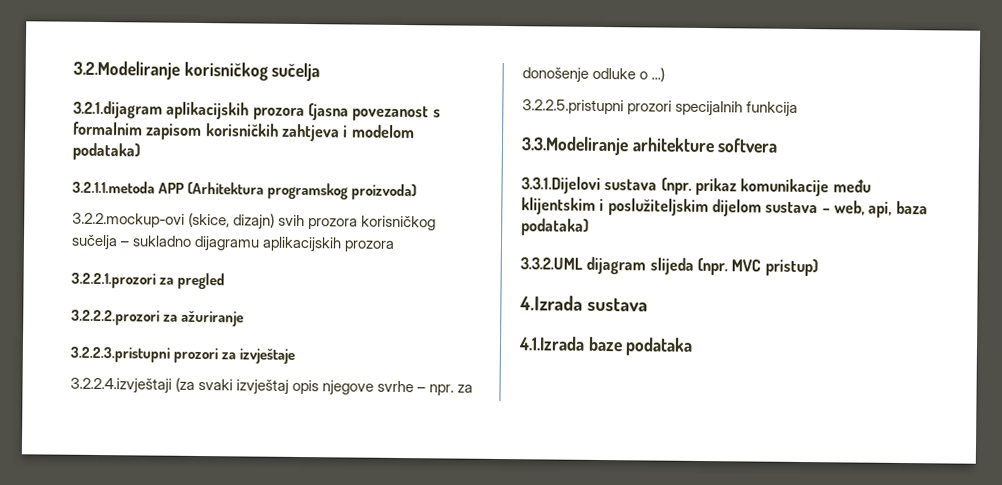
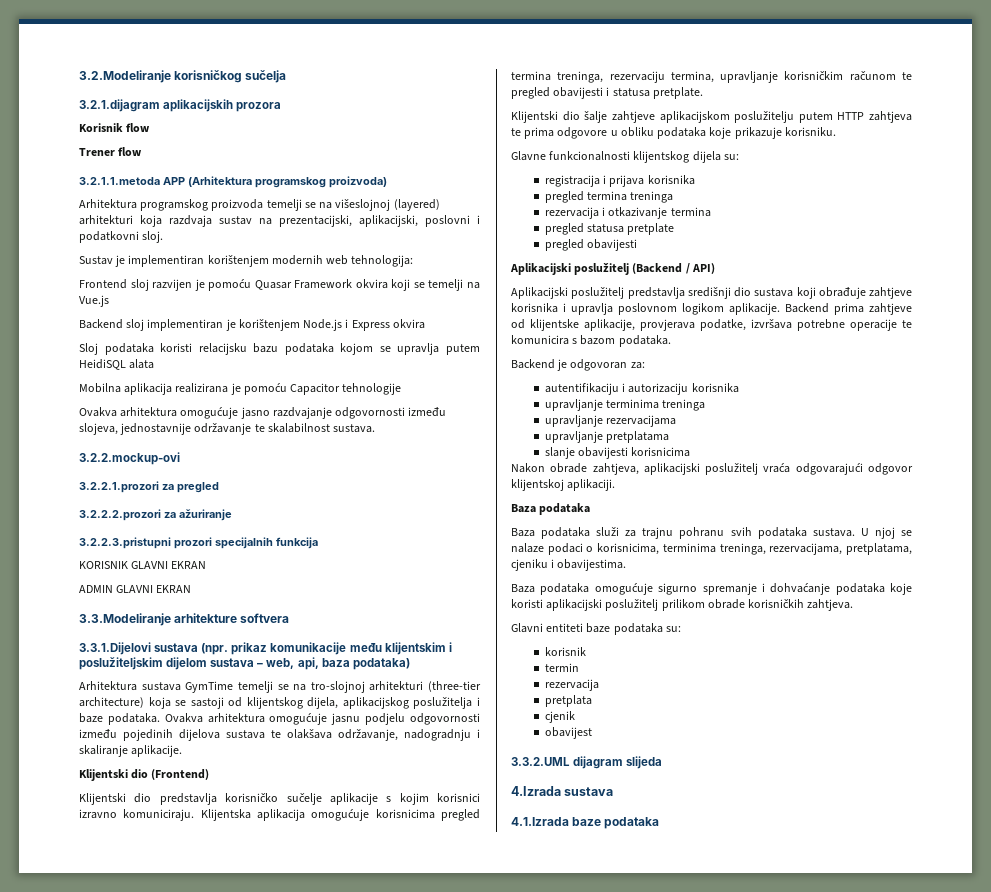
[307,103,441,122] [73,121,415,142] [72,142,140,161] (jasna povezanost s formalnim zapisom korisničkih zahtjeva i modelom podataka) -> [79,123,151,132] [79,147,143,156] // Korisnik flow // Trener flow
[72,212,437,231] [71,234,396,253] 3.2.2.mockup-ovi (skice, dizajn) svih prozora korisničkog sučelja – sukladno dijagramu aplikacijskih prozora -> [79,199,440,211] [79,215,480,227] [79,231,164,243] [79,255,414,267] [79,279,481,291] [79,295,109,307] [79,319,425,331] [79,343,480,355] [79,359,155,370] [79,383,402,395] [79,407,447,419] [79,423,376,435] [79,452,180,465] Arhitektura programskog proizvoda temelji se na višeslojnoj (layered) arhitekturi koja razdvaja sustav na prezentacijski, aplikacijski, poslovni i podatkovni sloj. // Sustav je implementiran korištenjem modernih web tehnologija: // Frontend sloj razvijen je pomoću Quasar Framework okvira koji se temelji na Vue.js // Backend sloj implementiran je korištenjem Node.js i Express okvira // Sloj podataka koristi relacijsku bazu podataka kojom se upravlja putem HeidiSQL alata // Mobilna aplikacija realizirana je pomoću Capacitor tehnologije // Ovakva arhitektura omogućuje jasno razdvajanje odgovornosti između slojeva, jednostavnije održavanje te skalabilnost sustava. // 3.2.2.mockup-ovi
[221,348,296,364] [70,377,474,396] [522,67,666,83] [522,99,799,117] za izvještaje // 3.2.2.4.izvještaji (za svaki izvještaj opis njegove svrhe – npr. za donošenje odluke o ...) // 3.2.2.5.pristupni prozori specijalnih funkcija -> [215,537,318,549] [79,561,207,569] [79,585,192,593] specijalnih funkcija // KORISNIK GLAVNI EKRAN // ADMIN GLAVNI EKRAN
(589, 227) none -> [79,681,481,693] [79,697,480,709] [79,713,480,725] [79,729,480,741] [79,745,183,757] [79,769,210,781] [79,793,480,805] [79,809,480,821] [511,71,912,83] [511,87,703,99] [511,111,912,123] [511,127,836,139] [511,151,739,163] [544,175,695,187] [544,191,674,203] [544,207,711,219] [544,223,675,235] [544,239,638,251] [510,263,715,275] [511,287,912,299] [511,303,912,315] [511,319,912,331] [511,335,671,347] [511,359,645,371] [544,383,739,395] [544,399,706,411] [544,415,677,427] [544,431,670,443] [544,447,691,459] [511,463,913,475] [511,479,616,491] [511,503,591,515] [511,527,912,539] [511,543,912,555] [511,559,627,571] [511,583,912,595] [511,599,854,611] [511,623,681,635] [544,647,586,656] [544,663,579,672] [544,679,599,691] [544,695,592,707] [544,711,575,723] [544,727,592,739] // Arhitektura sustava GymTime temelji se na tro-slojnoj arhitekturi (three-tier architecture) koja se sastoji od klijentskog dijela, aplikacijskog poslužitelja i baze podataka. Ovakva arhitektura omogućuje jasnu podjelu odgovornosti između pojedinih dijelova sustava te olakšava održavanje, nadogradnju i skaliranje aplikacije. // Klijentski dio (Frontend) // Klijentski dio predstavlja korisničko sučelje aplikacije s kojim korisnici izravno komuniciraju. Klijentska aplikacija omogućuje korisnicima pregled termina treninga, rezervaciju termina, upravljanje korisničkim računom te pregled obavijesti i statusa pretplate. // Klijentski dio šalje zahtjeve aplikacijskom poslužitelju putem HTTP zahtjeva te prima odgovore u obliku podataka koje prikazuje korisniku. // Glavne funkcionalnosti klijentskog dijela su: // registracija i prijava korisnika // pregled termina treninga // rezervacija i otkazivanje termina // pregled statusa pretplate // pregled obavijesti // Aplikacijski poslužitelj (Backend / API) // Aplikacijski poslužitelj predstavlja središnji dio sustava koji obrađuje zahtjeve korisnika i upravlja poslovnom logikom aplikacije. Backend prima zahtjeve od klijentske aplikacije, provjerava podatke, izvršava potrebne operacije te komunicira s bazom podataka. // Backend je odgovoran za: // autentifikaciju i autorizaciju korisnika // upravljanje terminima treninga // upravljanje rezervacijama // upravljanje pretplatama // slanje obavijesti korisnicima // Nakon obrade zahtjeva, aplikacijski poslužitelj vraća odgovarajući odgovor klijentskoj aplikaciji. // Baza podataka // Baza podataka služi za trajnu pohranu svih podataka sustava. U njoj se nalaze podaci o korisnicima, terminima treninga, rezervacijama, pretplatama, cjeniku i obavijestima. // Baza podataka omogućuje sigurno spremanje i dohvaćanje podataka koje koristi aplikacijski poslužitelj prilikom obrade korisničkih zahtjeva. // Glavni entiteti baze podataka su: // korisnik // termin // rezervacija // pretplata // cjenik // obavijest
[696,257,818,277] (npr. MVC pristup) -> (663, 762) none

